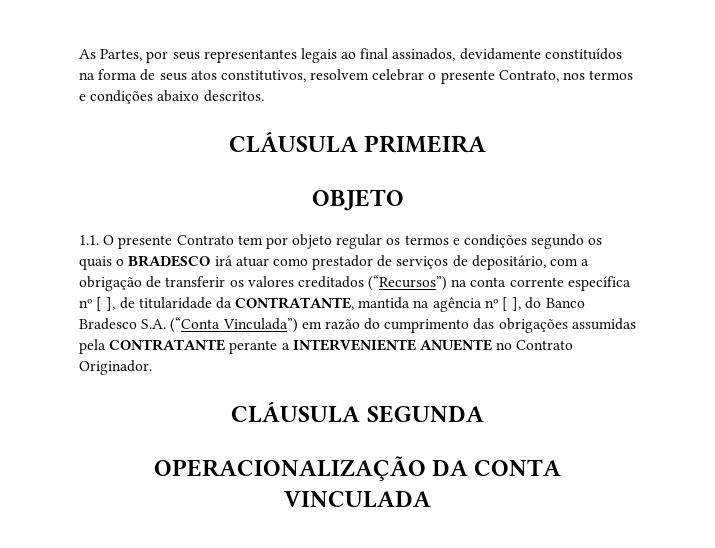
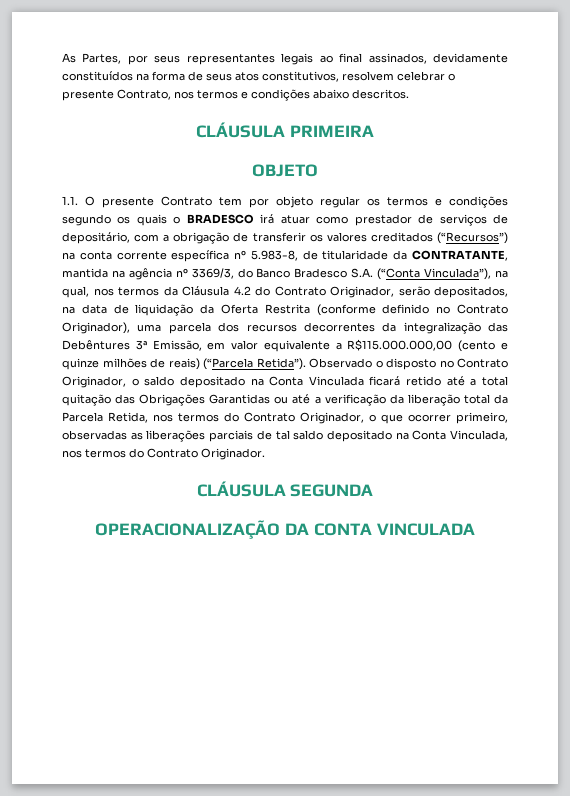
[96,297,116,311] [ ], -> [250,250,298,261] 5.983-8,
[502,297,522,311] [ ], -> [191,268,234,279] 3369/3,
[222,318,636,333] [79,339,513,354] Vinculada”) em razão do cumprimento das obrigações assumidas pela CONTRATANTE perante a INTERVENIENTE ANUENTE no -> [424,268,509,280] [62,286,508,298] [62,304,509,316] [62,322,508,334] [62,339,508,352] [62,358,508,370] [62,376,508,388] [62,394,508,406] [62,412,508,424] [62,430,508,442] [62,448,144,458] Vinculada”), na qual, nos termos da Cláusula 4.2 do Contrato Originador, serão depositados, na data de liquidação da Oferta Restrita (conforme definido no Contrato Originador), uma parcela dos recursos decorrentes da integralização das Debêntures 3ª Emissão, em valor equivalente a R$115.000.000,00 (cento e quinze milhões de reais) (“Parcela Retida”). Observado o disposto no Contrato Originador, o saldo depositado na Conta Vinculada ficará retido até a total quitação das Obrigações Garantidas ou até a verificação da liberação total da Parcela Retida, nos termos do Contrato Originador, o que ocorrer primeiro, observadas as liberações parciais de tal saldo depositado na Conta Vinculada, nos termos do

